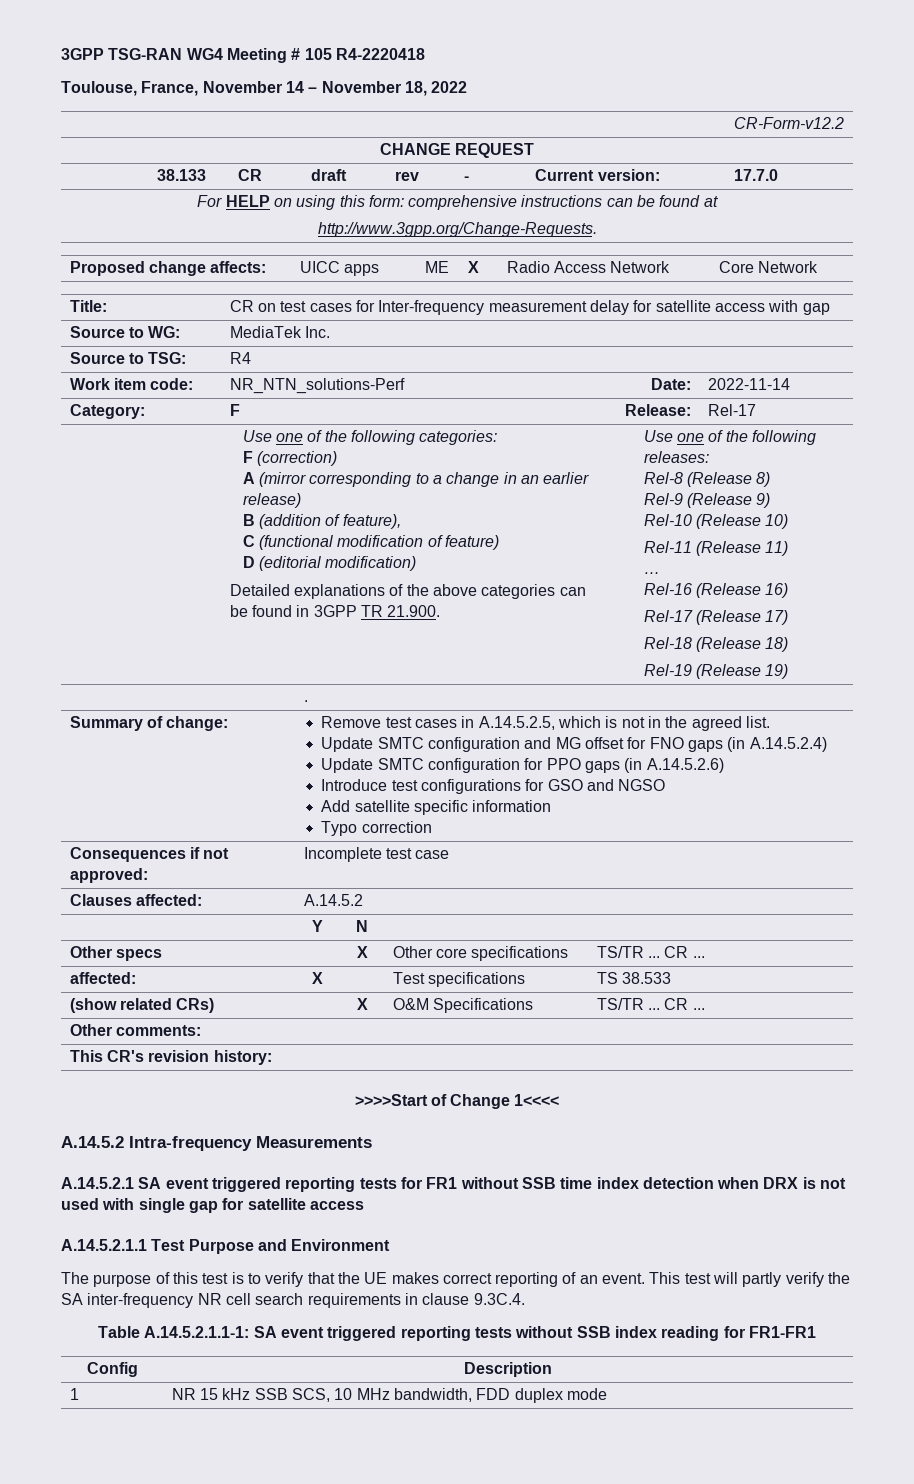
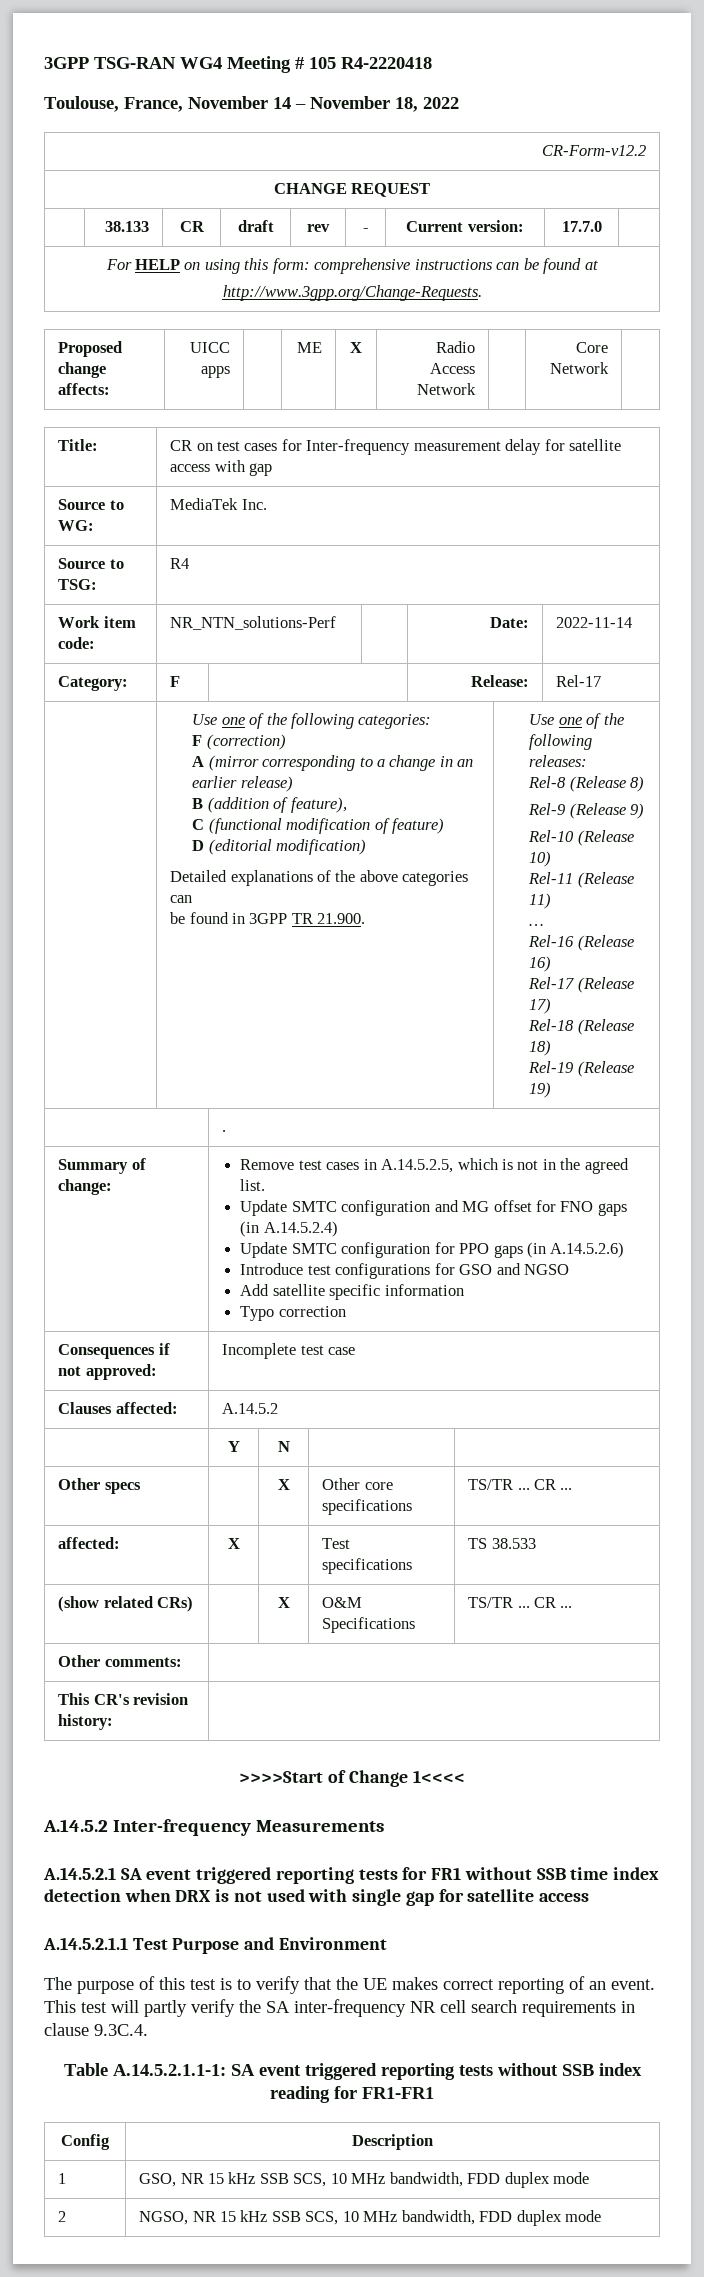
[129,1136,252,1151] Intra-frequency -> [112,1819,251,1836] Inter-frequency
(79, 1394) none -> [139,2173,177,2187] GSO,
(607, 1394) none -> [58,2211,67,2222] [139,2210,602,2226] // 2 | NGSO, NR 15 kHz SSB SCS, 10 MHz bandwidth, FDD duplex mode

